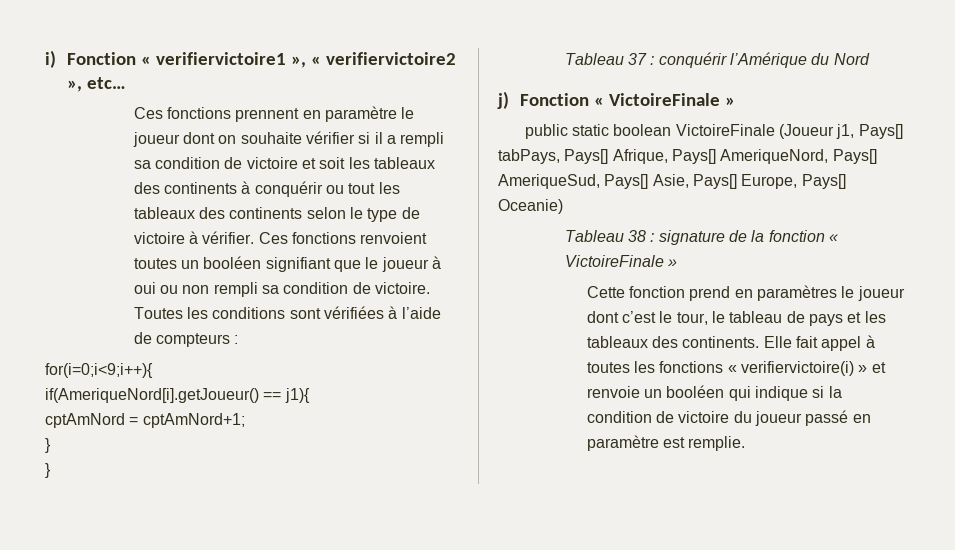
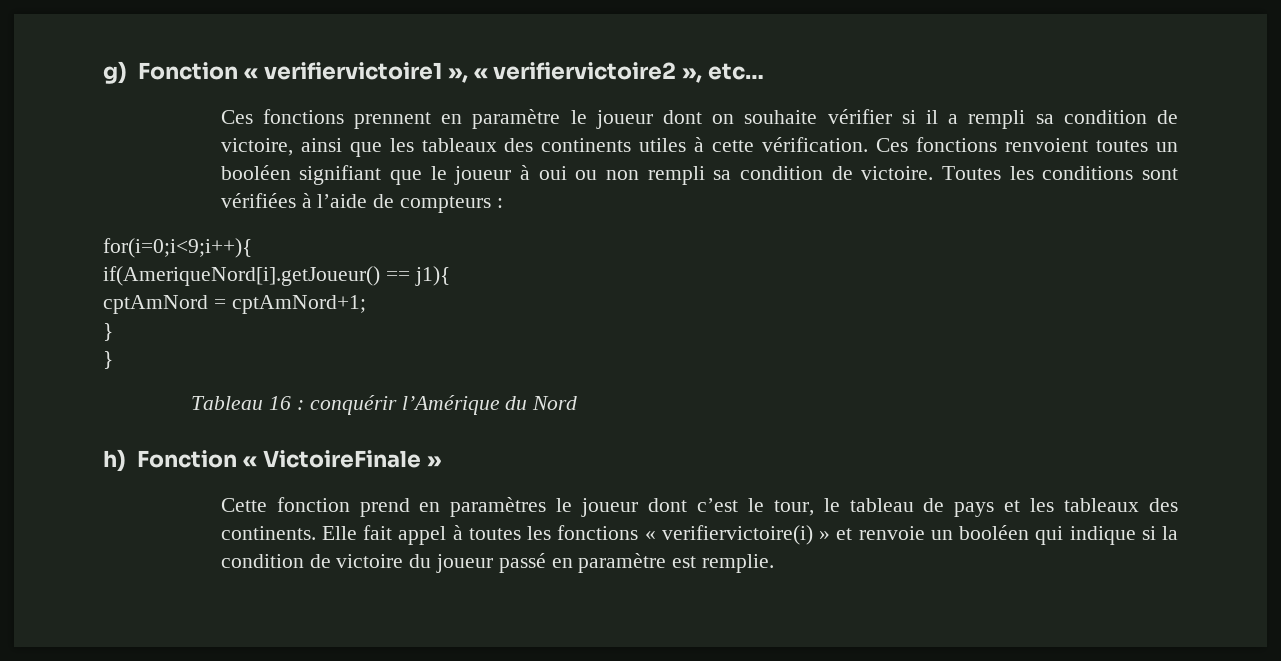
[45,50,56,68] i) -> [103,61,127,84] g)
[246,157,436,169] [133,181,400,197] [133,207,420,222] [133,231,255,244] victoire et soit les tableaux des continents à conquérir ou tout les tableaux des continents selon le type de victoire à vérifier. -> [220,137,869,157] victoire, ainsi que les tableaux des continents utiles à cette vérification.
[627,53,647,65] 37 -> [269,396,292,410] 16
[497,91,509,109] j) -> [103,449,126,472] h)
[524,124,903,139] [498,149,877,164] [498,174,846,189] [498,199,563,214] [564,230,838,245] [564,255,677,267] // public static boolean VictoireFinale (Joueur j1, Pays[] tabPays, Pays[] Afrique, Pays[] AmeriqueNord, Pays[] AmeriqueSud, Pays[] Asie, Pays[] Europe, Pays[] Oceanie) // Tableau 38 : signature de la fonction « VictoireFinale » -> (441, 461) none

